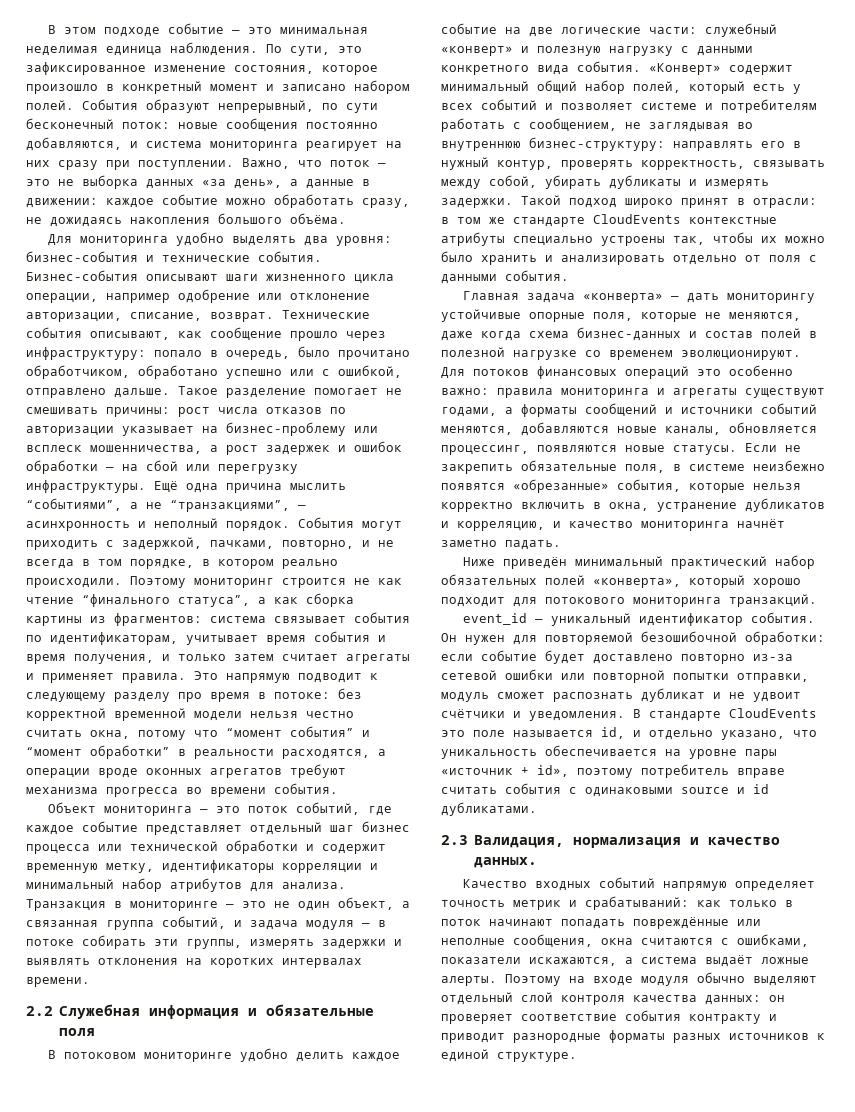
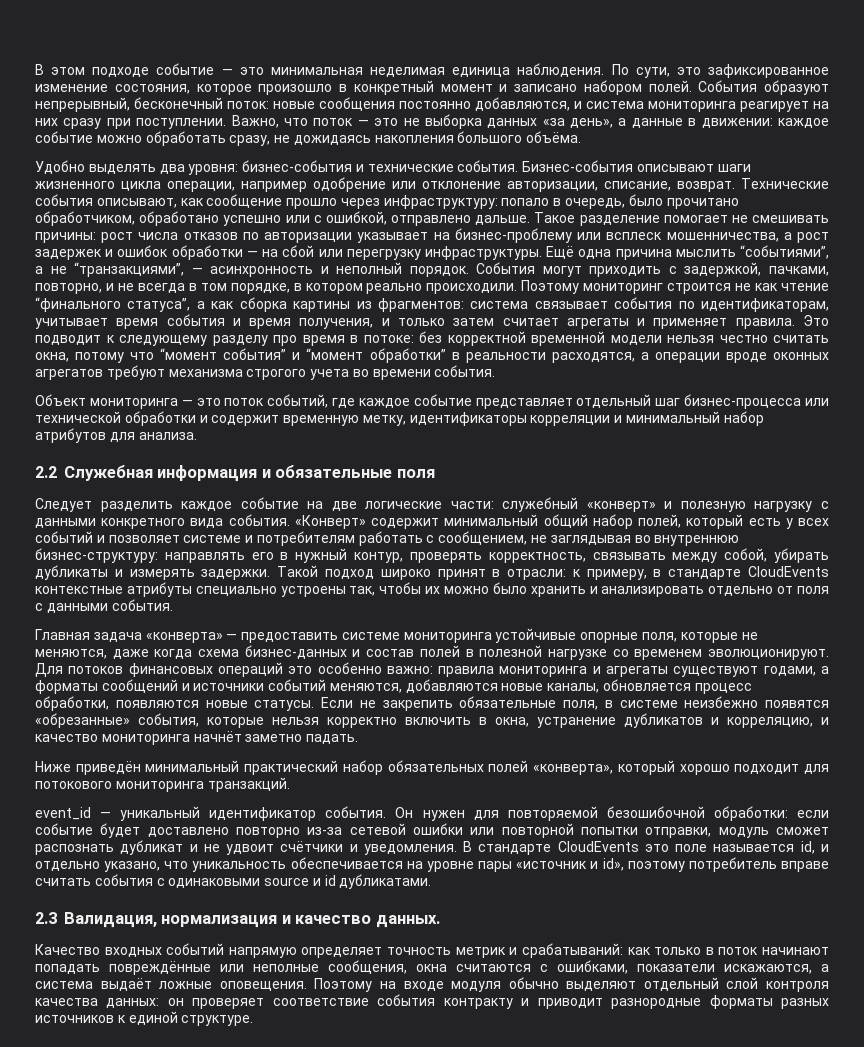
[322,103,378,113] по сути -> (130, 104) none
[48,232,225,246] Для мониторинга удобно -> [35,160,85,174] Удобно
[226,673,290,683] напрямую -> (830, 320) none
[106,787,178,797] прогресса -> [246,369,350,380] строгого учета
[362,821,410,832] [26,844,90,854] бизнес процесса -> [684,394,802,409] бизнес-процесса
[26,897,410,911] [26,916,386,930] [26,935,402,949] [26,958,362,968] [26,977,90,987] Транзакция в мониторинге — это не один объект, а связанная группа событий, и задача модуля — в потоке собирать эти группы, измерять задержки и выявлять отклонения на коротких интервалах времени. -> (197, 436) none
[48,1048,345,1062] В потоковом мониторинге удобно делить -> [35,498,173,512] Следует разделить
[441,217,505,224] в том же -> [572,569,662,580] к примеру, в
[687,293,816,303] дать мониторингу -> [241,632,492,643] предоставить системе мониторинга
[441,445,529,455] процессинг, -> [694,683,752,694] [35,696,109,711] процесс обработки,
[521,767,529,775] + -> [590,861,599,869] и
[441,976,497,986] алерты. -> [219,981,307,991] оповещения.

